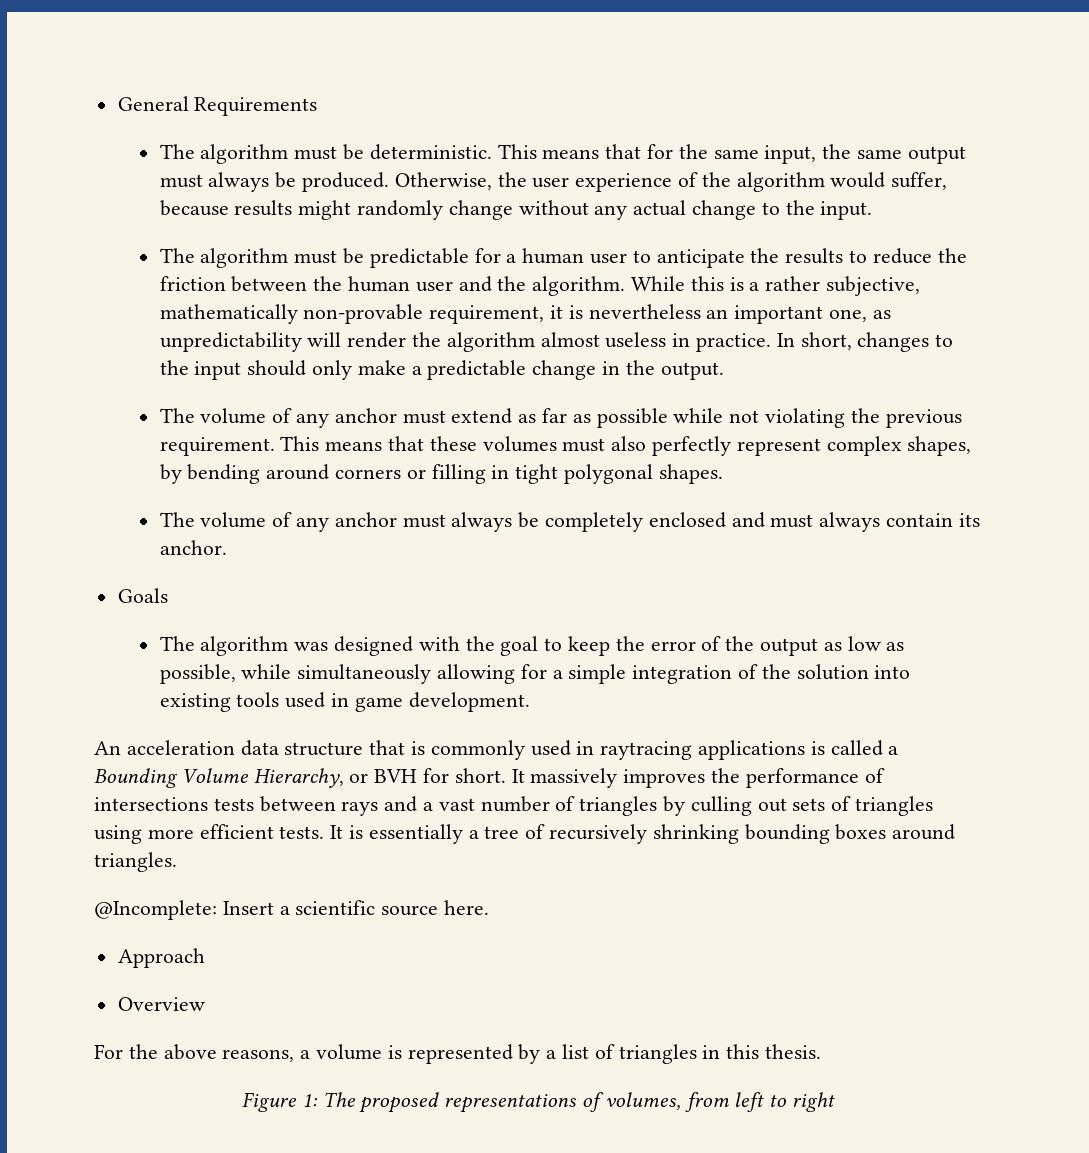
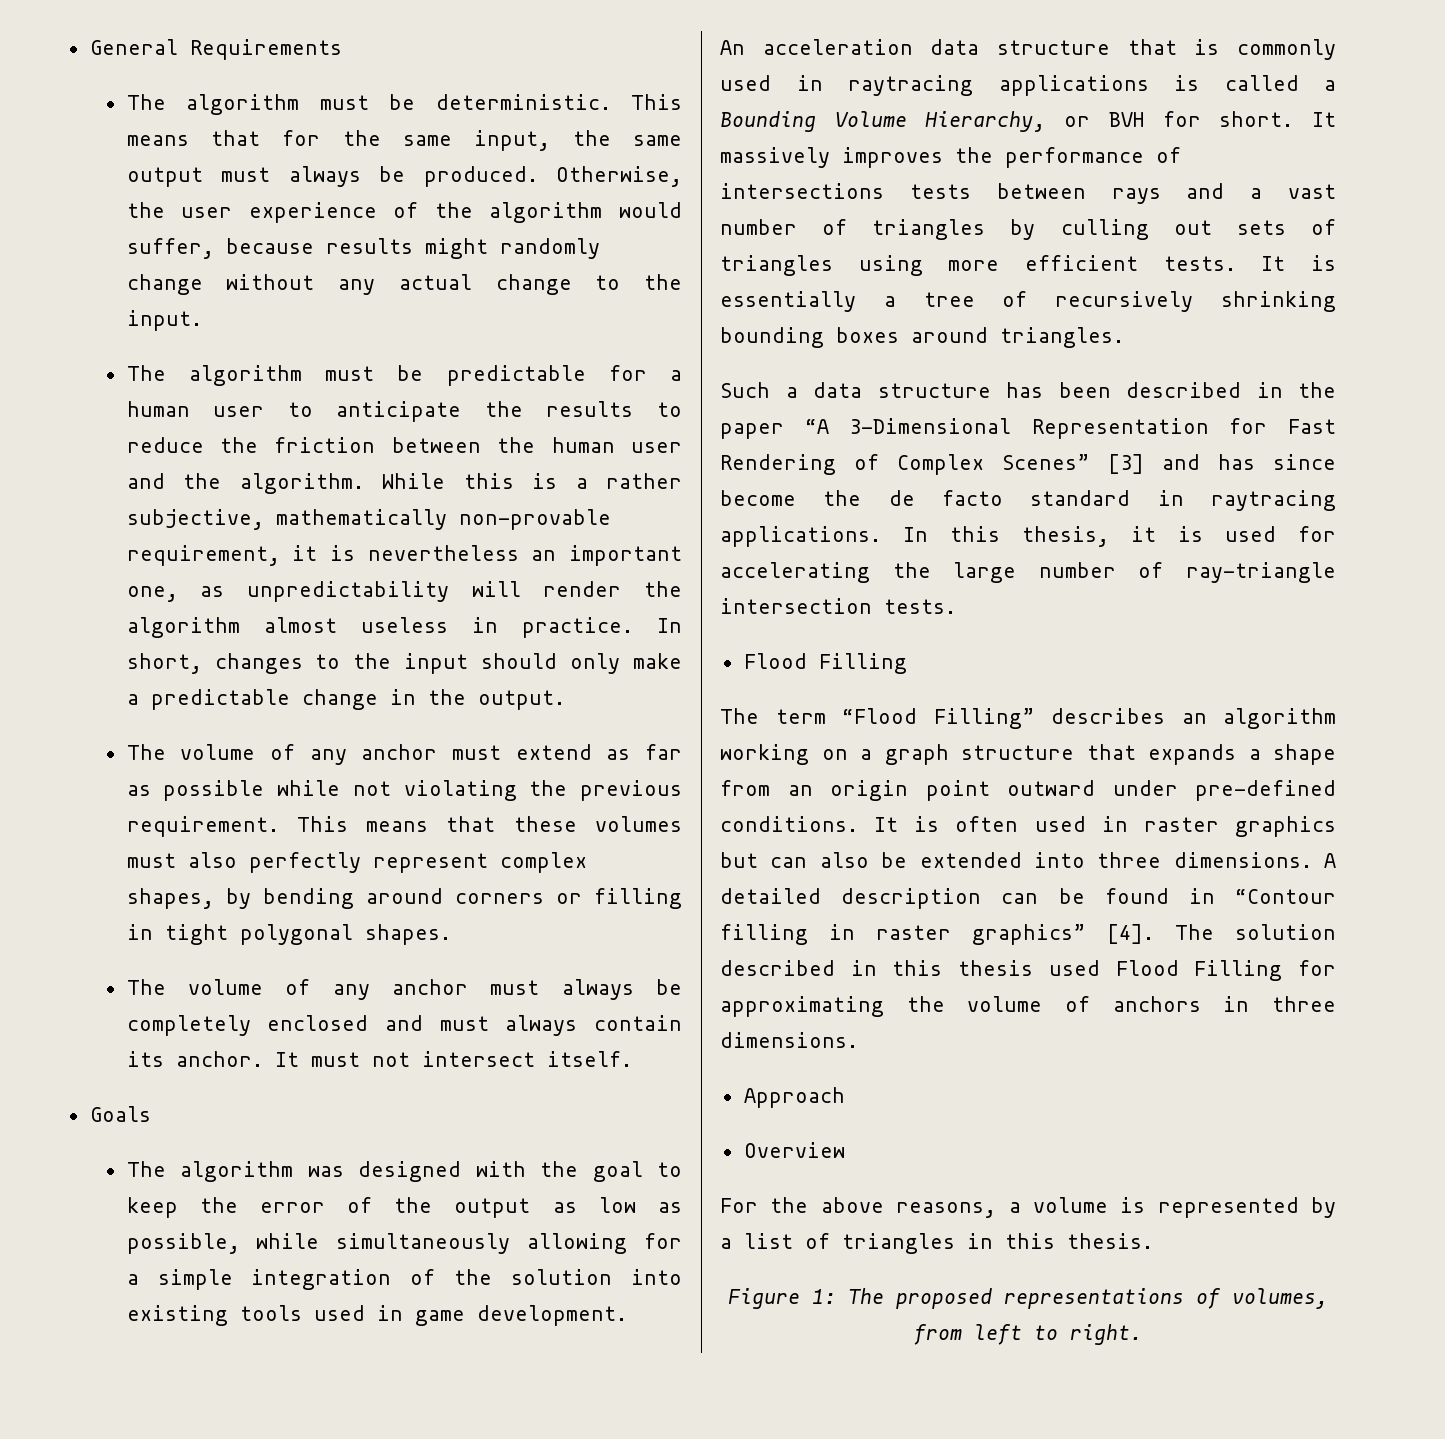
(227, 547) none -> [274,1051,632,1067] It must not intersect itself.
[94,900,490,920] @Incomplete: Insert a scientific source here. -> [720,382,1336,398] [720,418,1336,439] [720,454,1336,475] [720,490,1336,511] [720,526,1336,547] [720,562,1336,583] [720,598,956,614] [743,653,907,674] [720,708,1336,729] [720,744,1336,765] [720,780,1336,801] [720,816,1336,837] [720,852,1336,868] [720,888,1336,909] [720,924,1336,945] [720,960,1336,981] [720,996,1336,1017] [720,1032,858,1048] Such a data structure has been described in the paper “A 3-Dimensional Representation for Fast Rendering of Complex Scenes” [3] and has since become the de facto standard in raytracing applications. In this thesis, it is used for accelerating the large number of ray-triangle intersection tests. // Flood Filling // The term “Flood Filling” describes an algorithm working on a graph structure that expands a shape from an origin point outward under pre-defined conditions. It is often used in raster graphics but can also be extended into three dimensions. A detailed description can be found in “Contour filling in raster graphics” [4]. The solution described in this thesis used Flood Filling for approximating the volume of anchors in three dimensions.
[792,1092,836,1112] right -> [1070,1324,1142,1345] right.

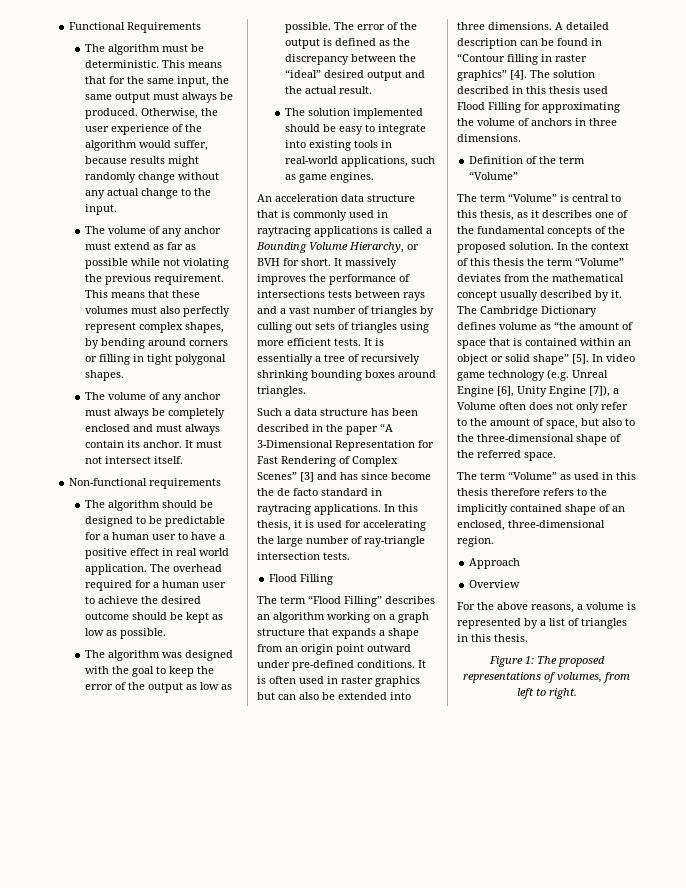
[89,39,178,55] General -> [69,22,126,30] Functional
[126,365,682,386] [126,401,682,422] [126,437,682,453] [126,473,682,494] [126,509,611,530] [126,545,682,566] [126,581,682,602] [126,617,683,638] [126,653,682,674] [126,689,565,710] // The algorithm must be predictable for a human user to anticipate the results to reduce the friction between the human user and the algorithm. While this is a rather subjective, mathematically non-provable requirement, it is nevertheless an important one, as unpredictability will render the algorithm almost useless in practice. In short, changes to the input should only make a predictable change in the output. -> (118, 209) none
[89,1106,151,1122] Goals -> [69,478,222,489] [85,500,214,511] [85,516,226,527] [85,532,226,540] [85,548,230,559] [85,564,223,575] [85,580,227,591] [85,596,202,604] [85,612,224,623] [85,628,167,639] Non-functional requirements // The algorithm should be designed to be predictable for a human user to have a positive effect in real world application. The overhead required for a human user to achieve the desired outcome should be kept as low as possible.
[126,1233,682,1254] [126,1269,682,1290] [126,1305,627,1326] possible, while simultaneously allowing for a simple integration of the solution into existing tools used in game development. -> [285,22,418,33] [285,38,411,49] [285,54,417,65] [285,69,426,81] [285,86,373,94] [285,108,424,119] [285,124,427,135] [285,140,393,151] [285,156,436,167] [285,172,375,183] possible. The error of the output is defined as the discrepancy between the “ideal” desired output and the actual result. // The solution implemented should be easy to integrate into existing tools in real-world applications, such as game engines.
(858, 1040) none -> [469,156,586,164] [469,171,519,180] [457,193,621,202] [457,210,628,221] [457,226,625,237] [457,242,629,253] [457,257,624,266] [457,274,624,282] [457,290,622,301] [457,306,597,317] [457,321,633,330] [457,338,631,349] [457,354,635,365] [457,369,608,381] [457,385,619,397] [457,402,628,413] [457,418,635,429] [457,434,621,445] [457,450,556,461] [457,471,636,480] [457,488,607,496] [457,504,625,515] [457,520,605,531] [457,536,494,547] // Definition of the term “Volume” // The term “Volume” is central to this thesis, as it describes one of the fundamental concepts of the proposed solution. In the context of this thesis the term “Volume” deviates from the mathematical concept usually described by it. The Cambridge Dictionary defines volume as “the amount of space that is contained within an object or solid shape” [5]. In video game technology (e.g. Unreal Engine [6], Unity Engine [7]), a Volume often does not only refer to the amount of space, but also to the three-dimensional shape of the referred space. // The term “Volume” as used in this thesis therefore refers to the implicitly contained shape of an enclosed, three-dimensional region.

